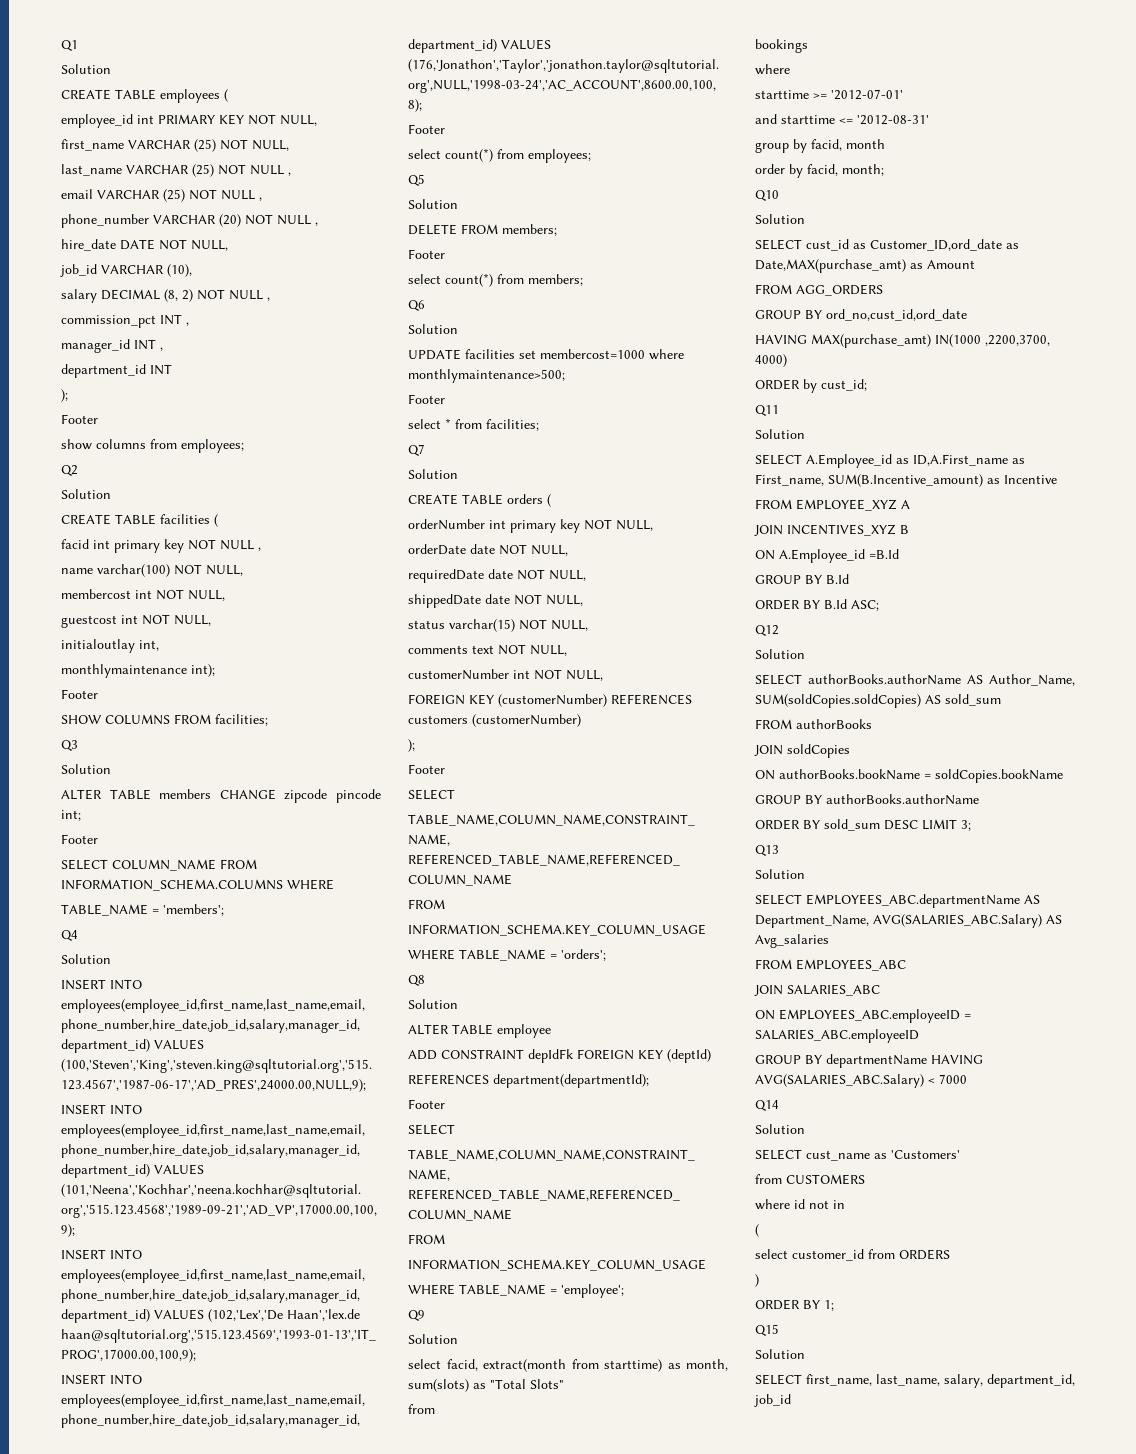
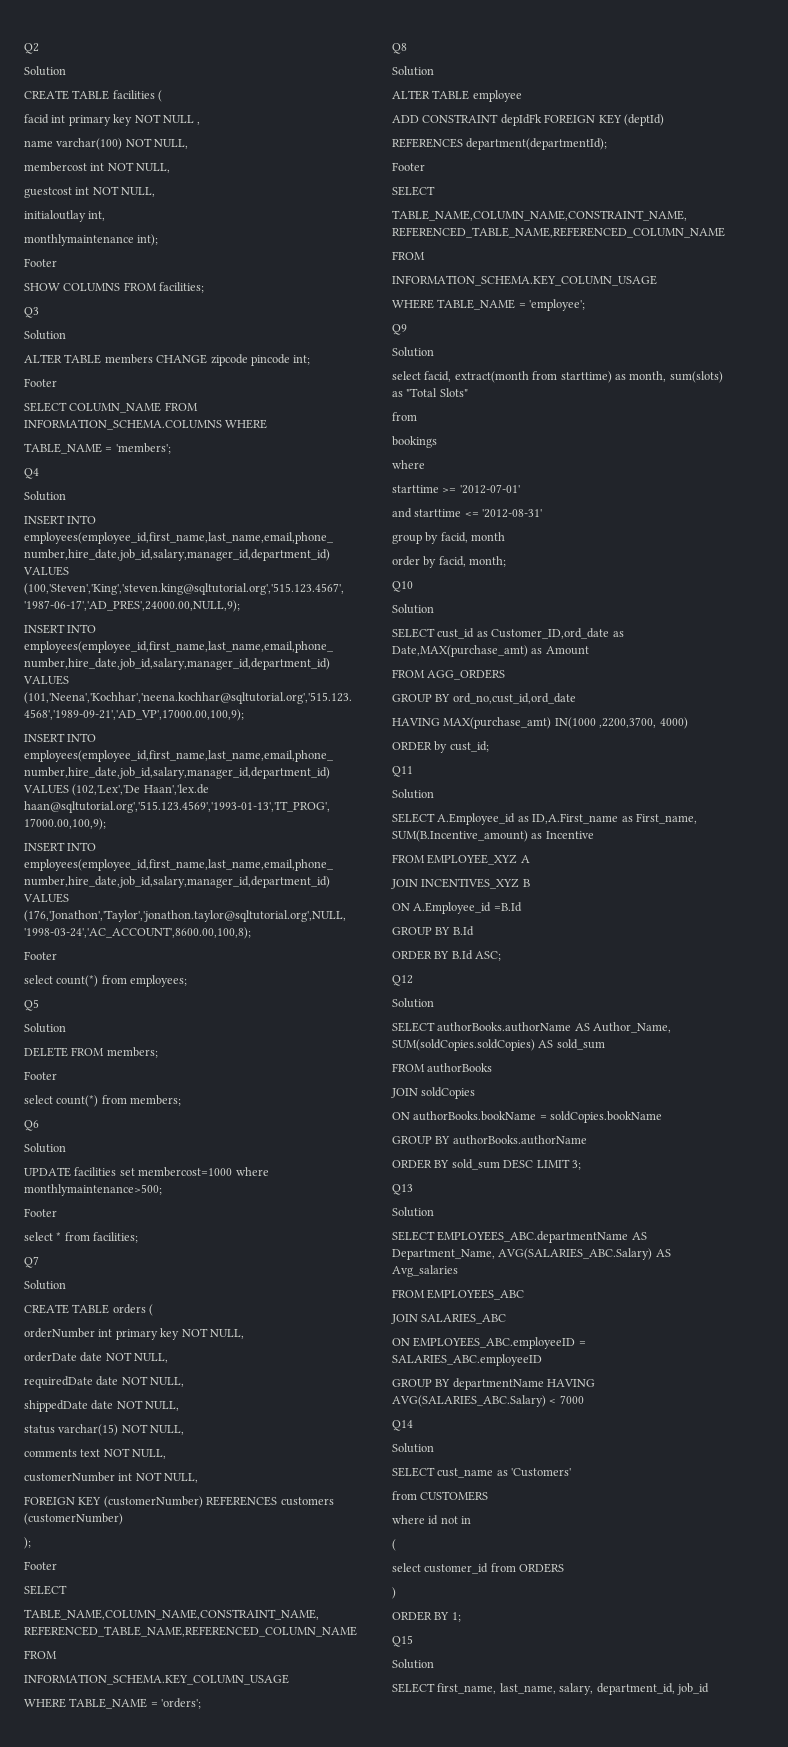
[61,40,78,51] [61,64,111,74] [61,89,228,103] [61,114,317,128] [61,139,289,152] [61,164,291,177] [61,189,262,202] [61,214,318,228] [61,239,228,251] [60,264,192,277] [61,289,270,303] [61,314,189,328] [61,339,163,353] [61,364,172,378] [61,389,68,402] [61,414,98,424] [61,439,244,453] Q1 // Solution // CREATE TABLE employees ( // employee_id int PRIMARY KEY NOT NULL, // first_name VARCHAR (25) NOT NULL, // last_name VARCHAR (25) NOT NULL , // email VARCHAR (25) NOT NULL , // phone_number VARCHAR (20) NOT NULL , // hire_date DATE NOT NULL, // job_id VARCHAR (10), // salary DECIMAL (8, 2) NOT NULL , // commission_pct INT , // manager_id INT , // department_id INT // ); // Footer // show columns from employees; // -> (24, 48) none

